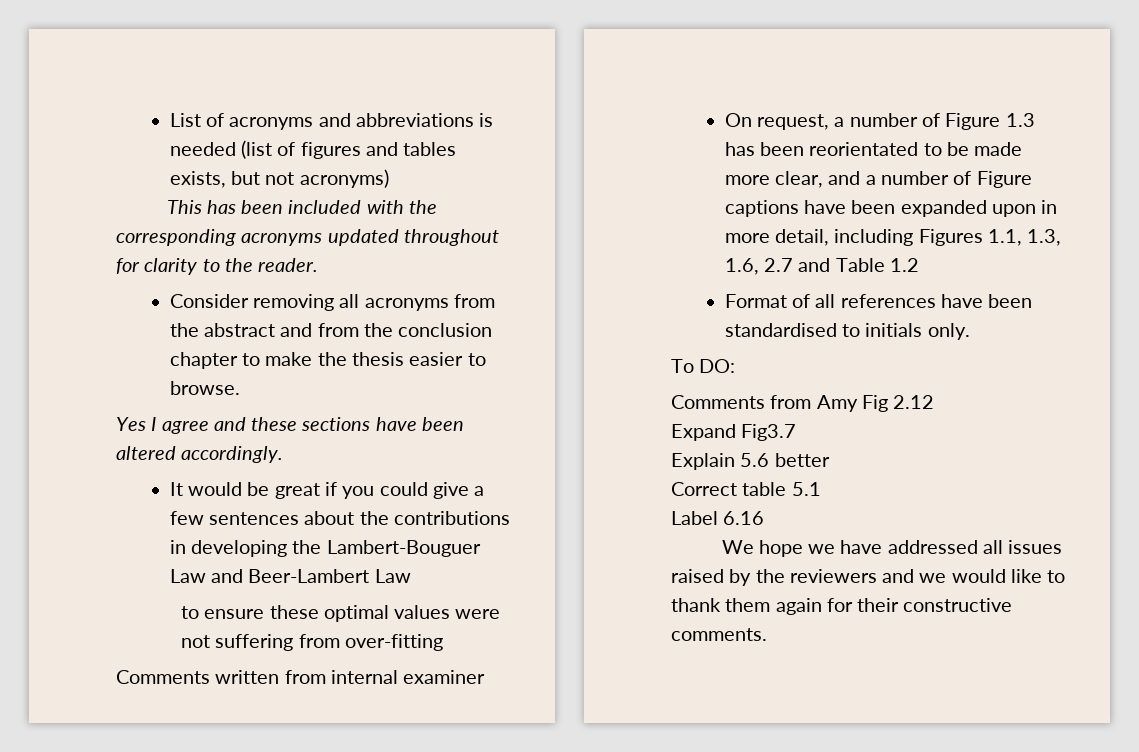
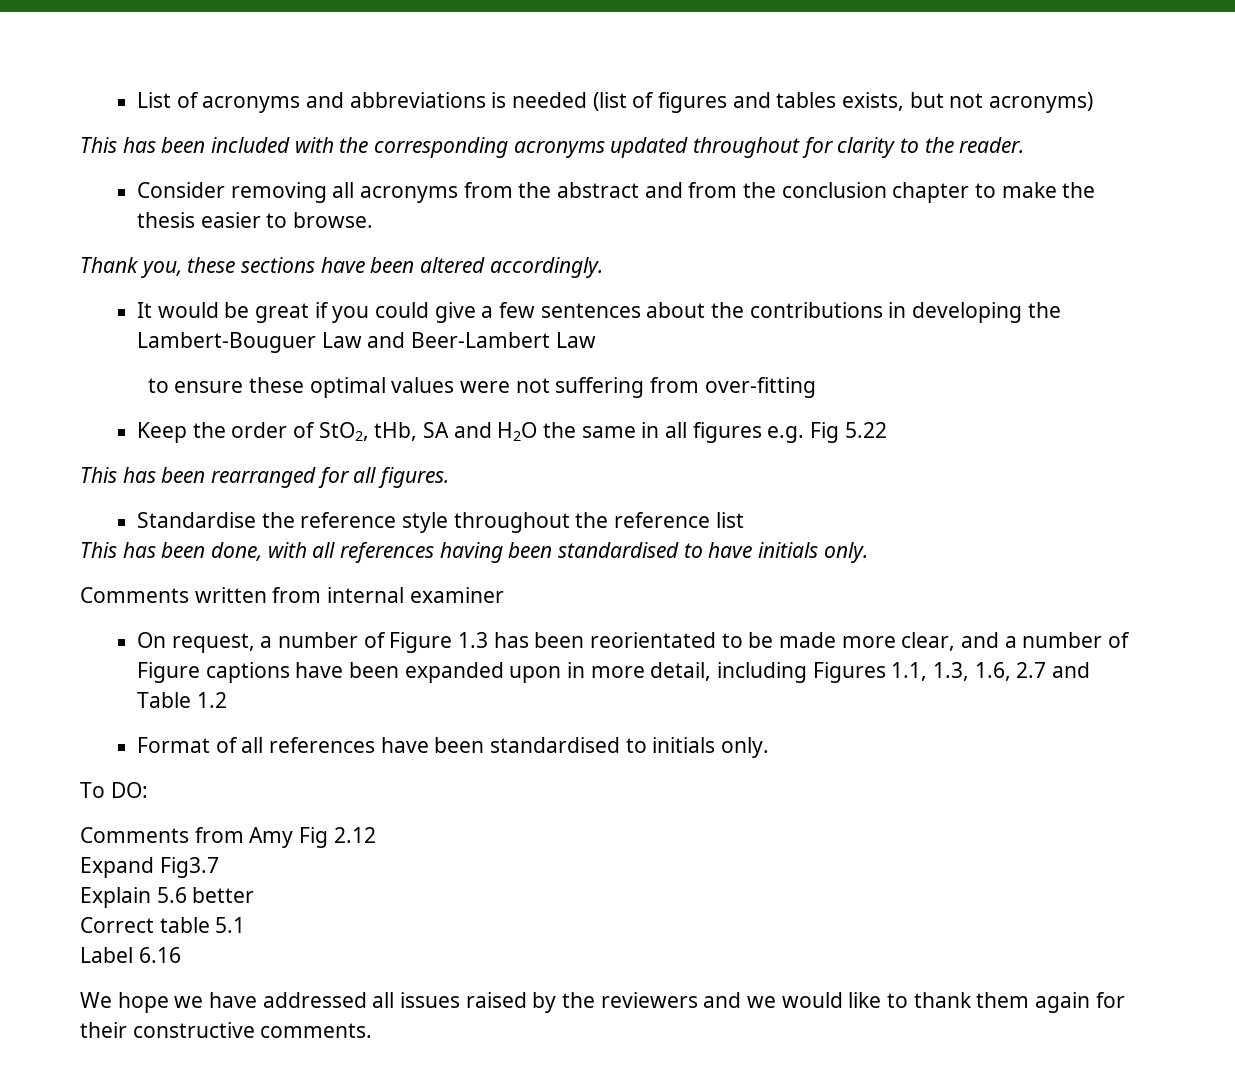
[116,417,246,434] Yes I agree and -> [80,257,182,278] Thank you,
(443, 642) none -> [136,422,887,443] [80,467,450,488] [136,512,744,533] [80,542,868,563] // Keep the order of StO2, tHb, SA and H2O the same in all figures e.g. Fig 5.22 // This has been rearranged for all figures. // Standardise the reference style throughout the reference list // This has been done, with all references having been standardised to have initials only.

